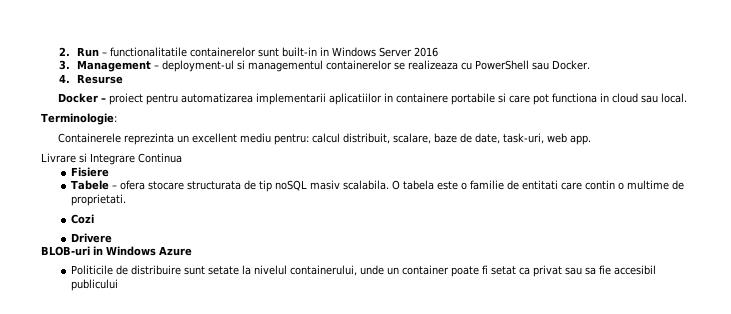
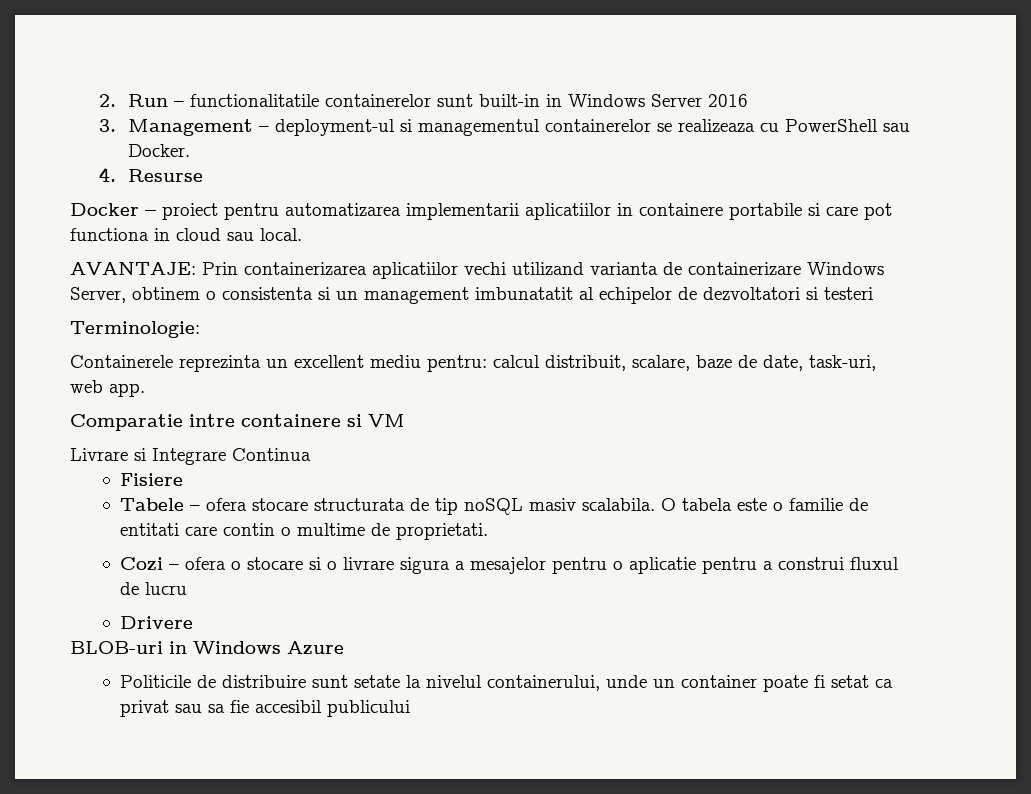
(687, 98) none -> [70,262,884,279] [70,287,873,304] // AVANTAJE: Prin containerizarea aplicatiilor vechi utilizand varianta de containerizare Windows Server, obtinem o consistenta si un management imbunatatit al echipelor de dezvoltatori si testeri
(591, 140) none -> [70,414,405,431] // Comparatie intre containere si VM
(95, 219) none -> [168,557,899,574] [119,582,187,595] – ofera o stocare si o livrare sigura a mesajelor pentru o aplicatie pentru a construi fluxul de lucru

